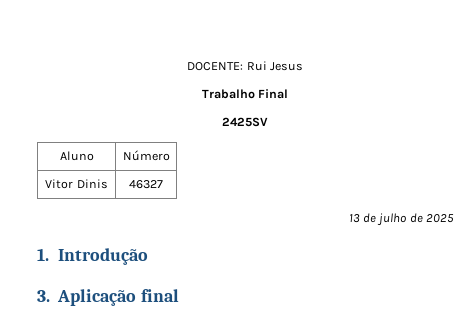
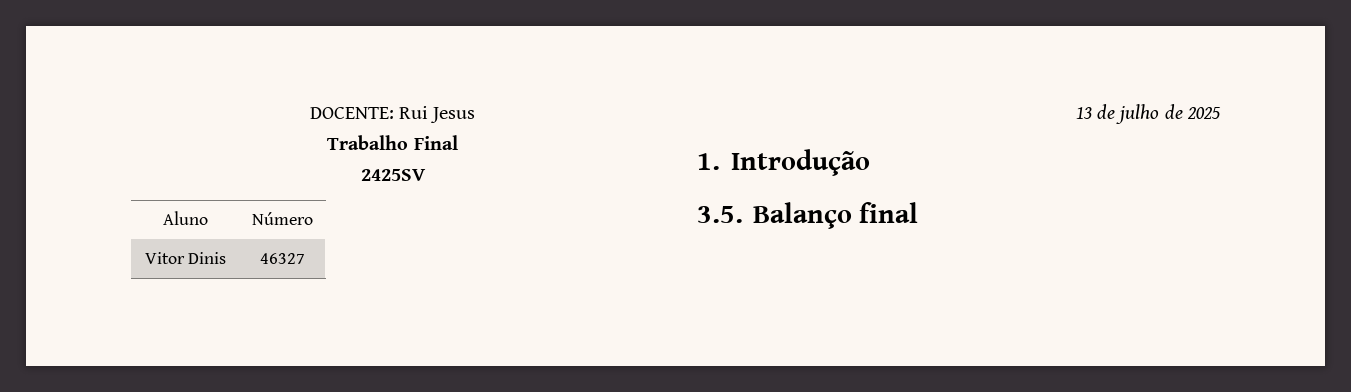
[37,289,137,306] 3. Aplicação -> [697,202,852,229] 3.5. Balanço

